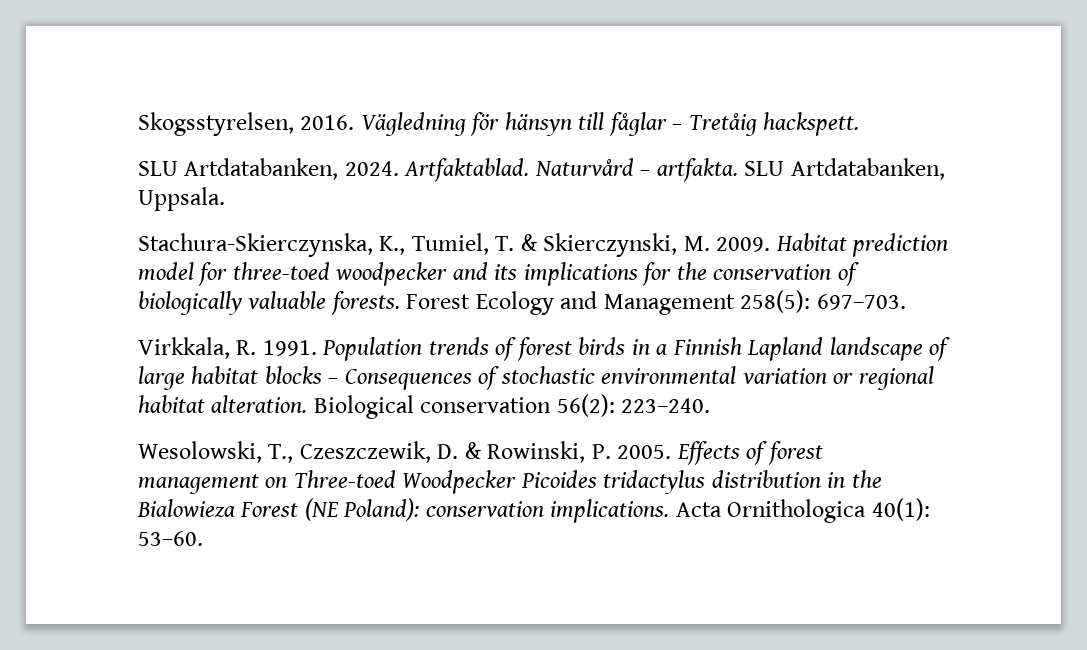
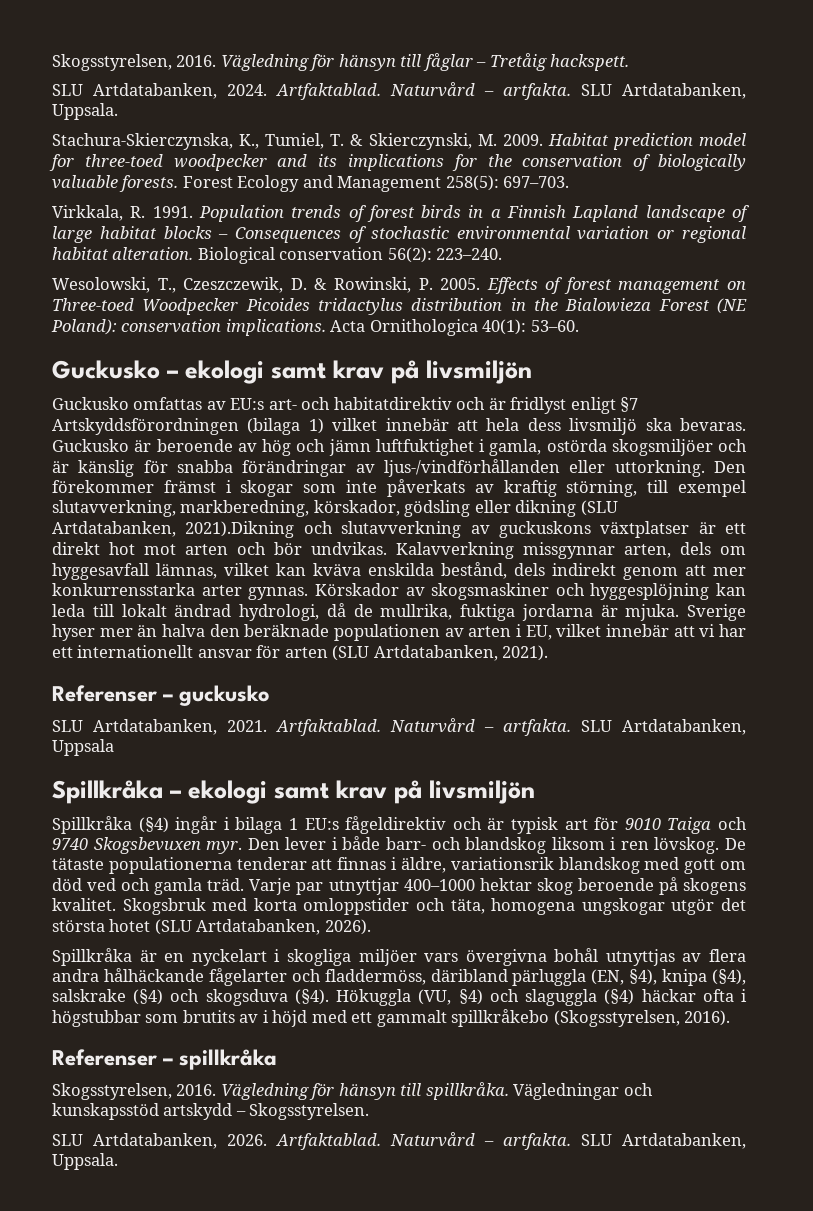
(203, 538) none -> [52,360,532,384] [52,397,639,414] [52,418,746,435] [52,439,747,456] [52,459,747,477] [52,479,747,497] [52,500,618,517] [52,521,746,538] [52,542,746,559] [52,562,746,580] [52,583,746,600] [52,603,746,621] [52,624,746,641] [52,645,549,661] [52,685,271,706] [52,718,746,736] [52,739,114,756] [52,780,535,804] [52,816,748,834] [52,836,746,854] [52,857,747,874] [52,877,747,895] [52,898,747,915] [52,919,371,935] [52,948,747,966] [52,968,746,986] [52,989,748,1006] [52,1009,731,1027] [52,1049,278,1070] [52,1082,653,1100] [52,1103,370,1120] [52,1132,746,1150] [52,1153,118,1170] // Guckusko – ekologi samt krav på livsmiljön // Guckusko omfattas av EU:s art- och habitatdirektiv och är fridlyst enligt §7 Artskyddsförordningen (bilaga 1) vilket innebär att hela dess livsmiljö ska bevaras. Guckusko är beroende av hög och jämn luftfuktighet i gamla, ostörda skogsmiljöer och är känslig för snabba förändringar av ljus-/vindförhållanden eller uttorkning. Den förekommer främst i skogar som inte påverkats av kraftig störning, till exempel slutavverkning, markberedning, körskador, gödsling eller dikning (SLU Artdatabanken, 2021).Dikning och slutavverkning av guckuskons växtplatser är ett direkt hot mot arten och bör undvikas. Kalavverkning missgynnar arten, dels om hyggesavfall lämnas, vilket kan kväva enskilda bestånd, dels indirekt genom att mer konkurrensstarka arter gynnas. Körskador av skogsmaskiner och hyggesplöjning kan leda till lokalt ändrad hydrologi, då de mullrika, fuktiga jordarna är mjuka. Sverige hyser mer än halva den beräknade populationen av arten i EU, vilket innebär att vi har ett internationellt ansvar för arten (SLU Artdatabanken, 2021). // Referenser – guckusko // SLU Artdatabanken, 2021. Artfaktablad. Naturvård – artfakta. SLU Artdatabanken, Uppsala // Spillkråka – ekologi samt krav på livsmiljön // Spillkråka (§4) ingår i bilaga 1 EU:s fågeldirektiv och är typisk art för 9010 Taiga och 9740 Skogsbevuxen myr. Den lever i både barr- och blandskog liksom i ren lövskog. De tätaste populationerna tenderar att finnas i äldre, variationsrik blandskog med gott om död ved och gamla träd. Varje par utnyttjar 400–1000 hektar skog beroende på skogens kvalitet. Skogsbruk med korta omloppstider och täta, homogena ungskogar utgör det största hotet (SLU Artdatabanken, 2026). // Spillkråka är en nyckelart i skogliga miljöer vars övergivna bohål utnyttjas av flera andra hålhäckande fågelarter och fladdermöss, däribland pärluggla (EN, §4), knipa (§4), salskrake (§4) och skogsduva (§4). Hökuggla (VU, §4) och slaguggla (§4) häckar ofta i högstubbar som brutits av i höjd med ett gammalt spillkråkebo (Skogsstyrelsen, 2016). // Referenser – spillkråka // Skogsstyrelsen, 2016. Vägledning för hänsyn till spillkråka. Vägledningar och kunskapsstöd artskydd – Skogsstyrelsen. // SLU Artdatabanken, 2026. Artfaktablad. Naturvård – artfakta. SLU Artdatabanken, Uppsala.

